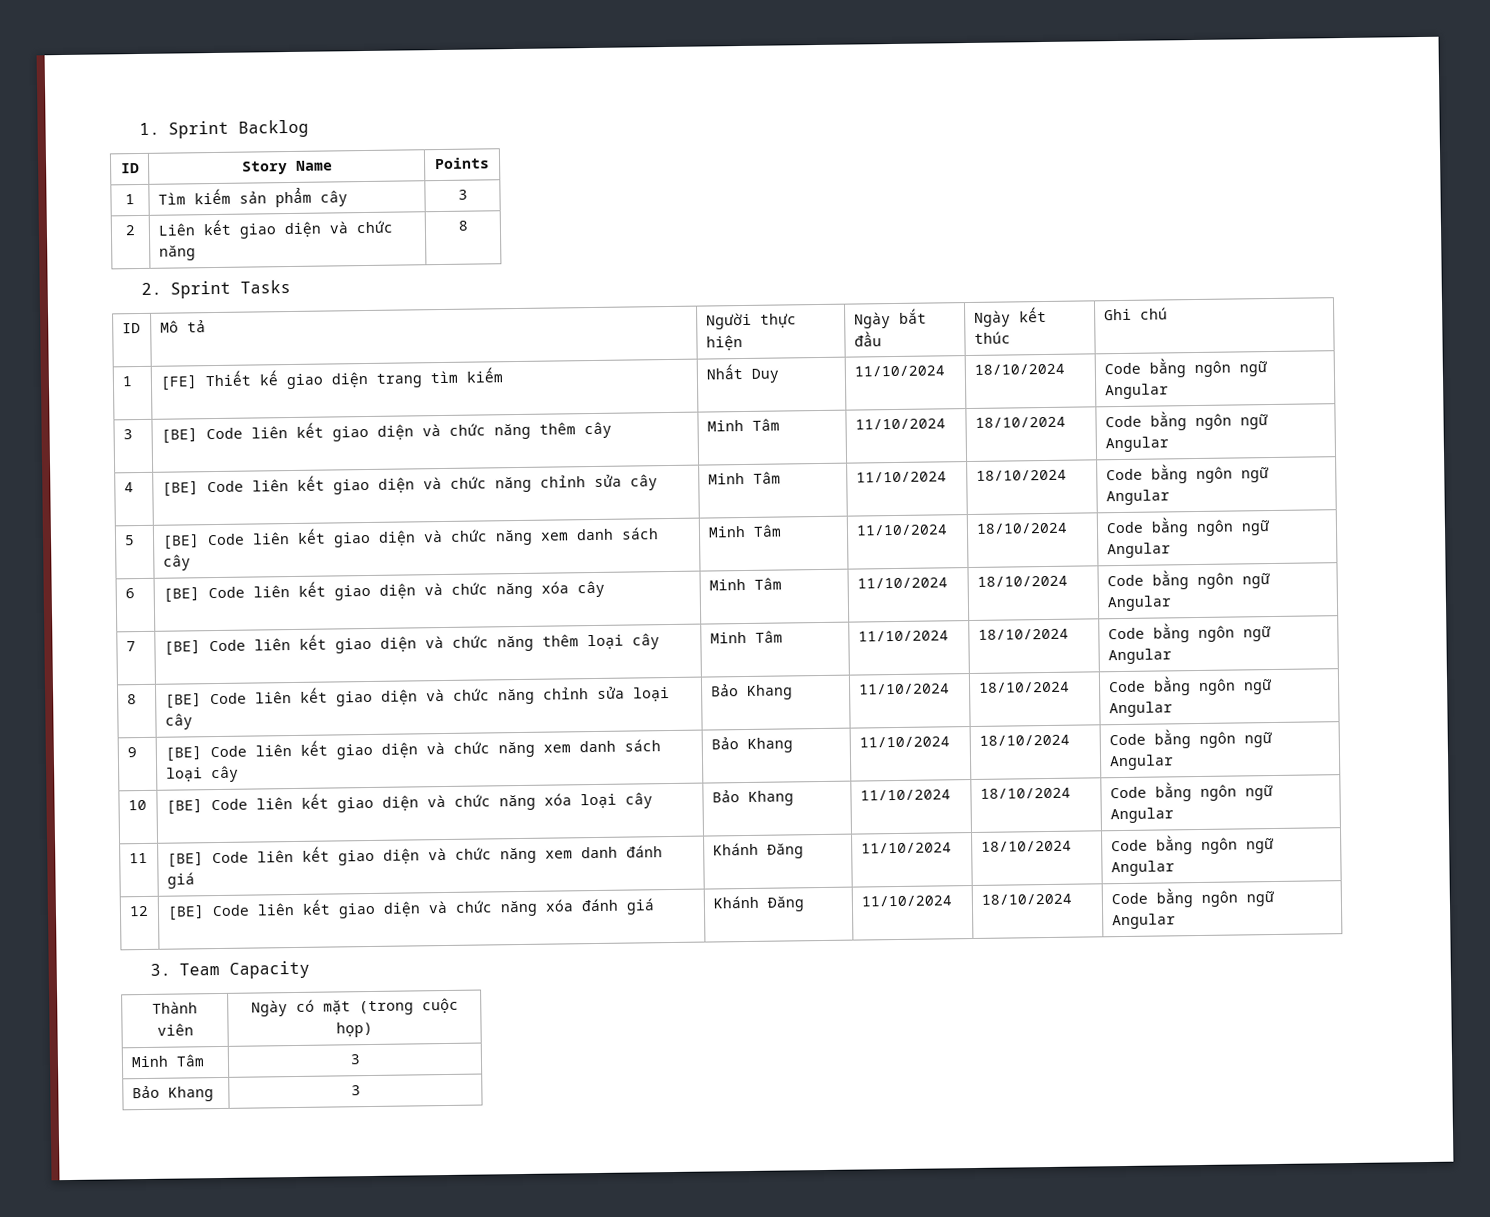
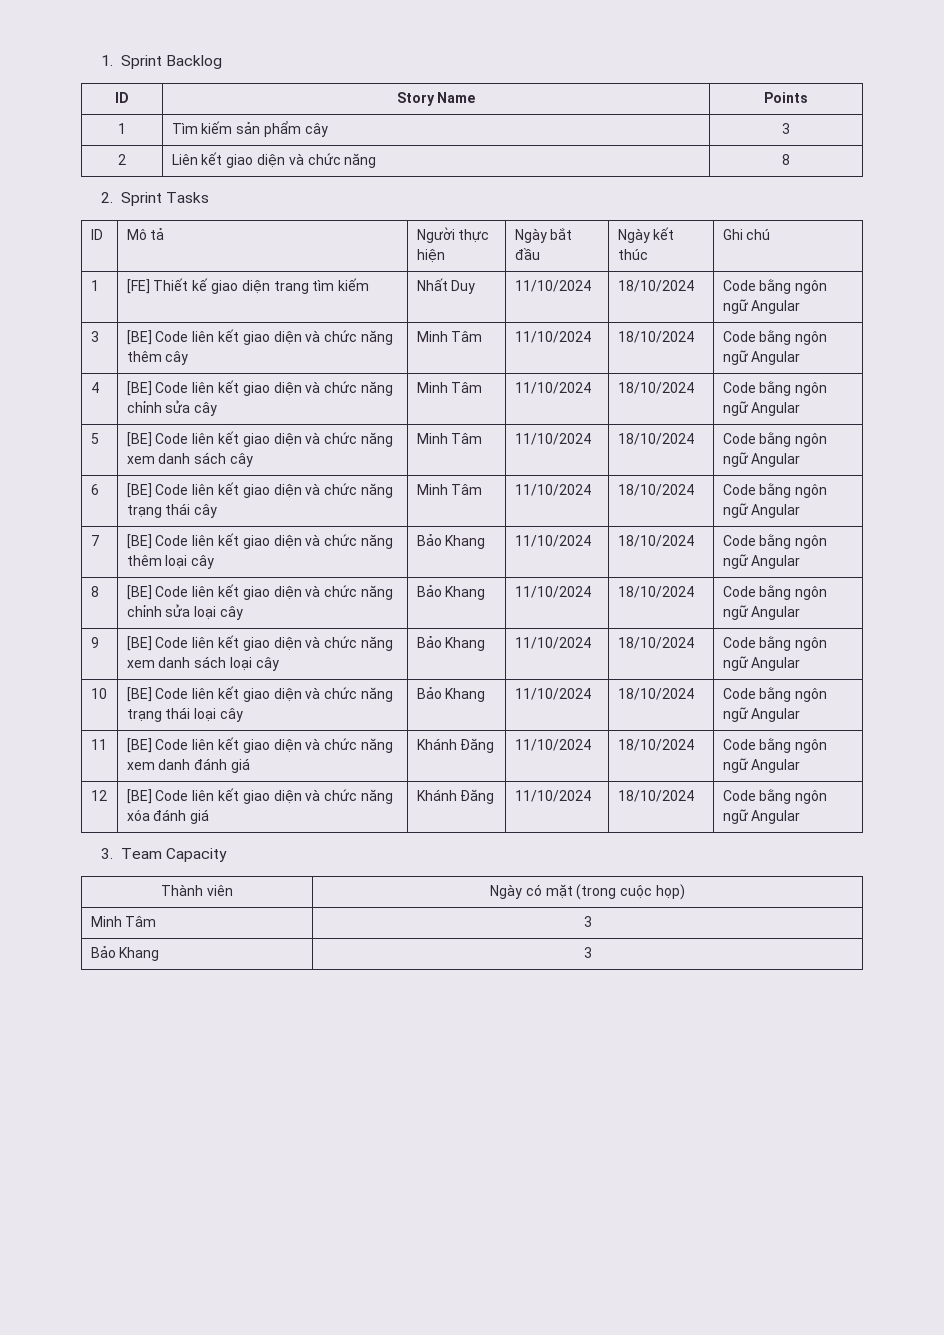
[540,581,569,594] xóa -> [126,503,191,518] trạng thái
[709,630,783,644] Minh Tâm -> [416,534,486,549] Bảo Khang
[543,793,572,806] xóa -> [126,707,191,722] trạng thái

